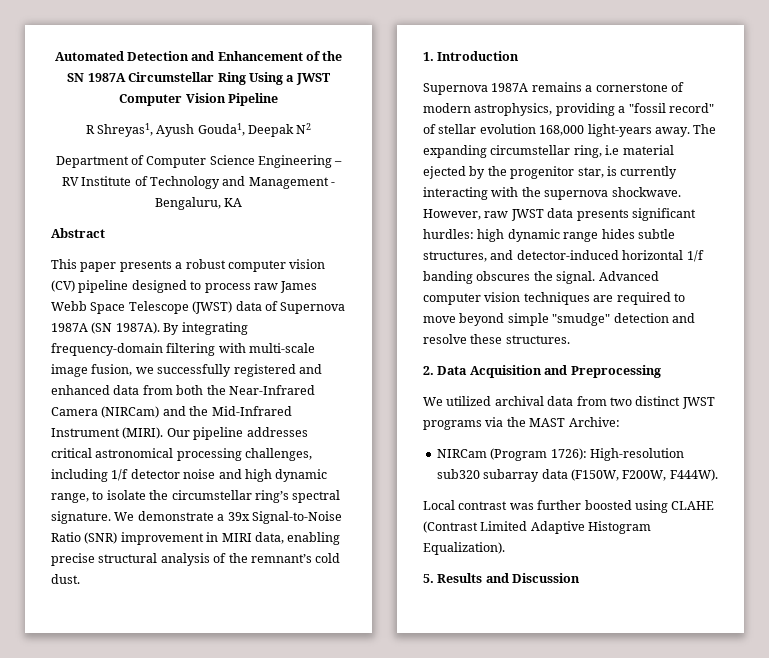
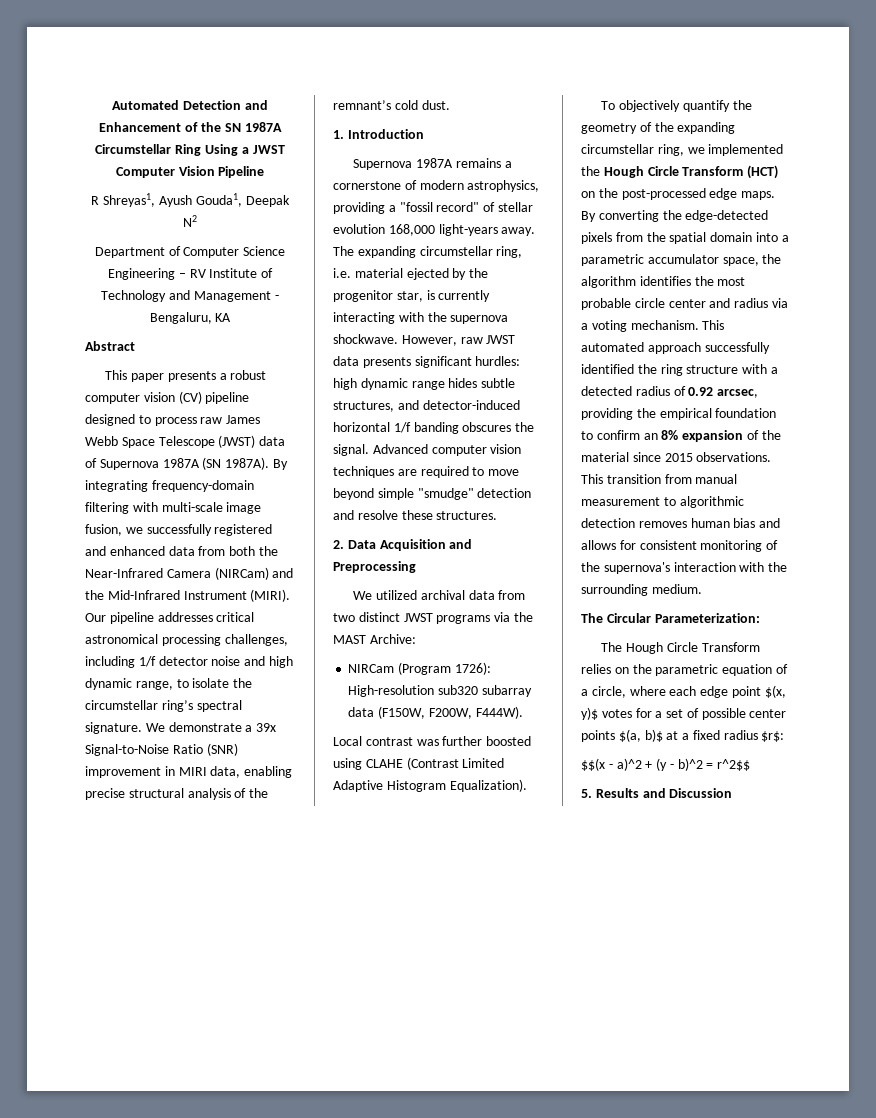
[605,145,620,155] i.e -> [333,268,351,278] i.e.
(505, 548) none -> [601,100,752,112] [581,122,736,134] [581,144,784,156] [581,165,779,179] [581,188,776,200] [581,210,769,222] [581,232,789,244] [581,254,782,266] [581,276,746,288] [581,298,788,310] [581,320,725,332] [581,342,770,354] [581,364,778,376] [581,386,759,398] [581,408,777,420] [581,430,781,442] [581,452,772,462] [581,474,738,484] [581,496,744,508] [581,518,781,528] [581,540,779,552] [581,562,788,574] [581,584,702,596] [581,613,760,623] [601,642,760,654] [581,664,788,676] [581,685,786,698] [581,707,787,720] [581,729,785,742] [581,758,751,771] // To objectively quantify the geometry of the expanding circumstellar ring, we implemented the Hough Circle Transform (HCT) on the post-processed edge maps. By converting the edge-detected pixels from the spatial domain into a parametric accumulator space, the algorithm identifies the most probable circle center and radius via a voting mechanism. This automated approach successfully identified the ring structure with a detected radius of 0.92 arcsec, providing the empirical foundation to confirm an 8% expansion of the material since 2015 observations. This transition from manual measurement to algorithmic detection removes human bias and allows for consistent monitoring of the supernova's interaction with the surrounding medium. // The Circular Parameterization: // The Hough Circle Transform relies on the parametric equation of a circle, where each edge point $(x, y)$ votes for a set of possible center points $(a, b)$ at a fixed radius $r$: // $$(x - a)^2 + (y - b)^2 = r^2$$

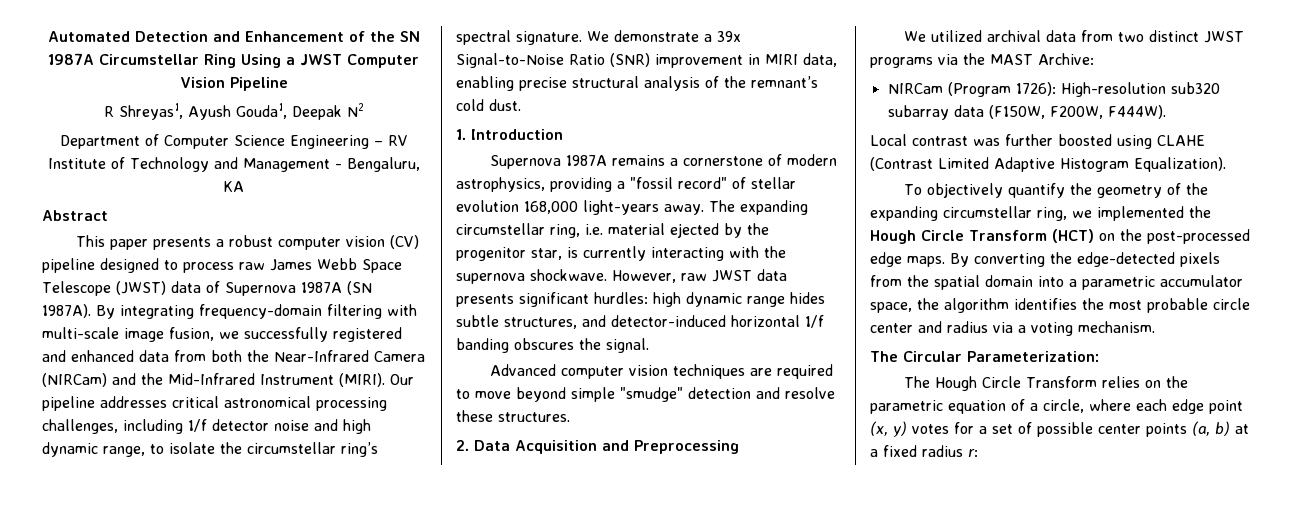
(369, 450) none -> (649, 345) //
[702,320,725,330] [581,342,770,354] [581,364,778,376] [581,386,759,398] [581,408,777,420] [581,430,781,442] [581,452,772,462] [581,474,738,484] [581,496,744,508] [581,518,781,528] [581,540,779,552] [581,562,788,574] [581,584,702,596] This automated approach successfully identified the ring structure with a detected radius of 0.92 arcsec, providing the empirical foundation to confirm an 8% expansion of the material since 2015 observations. This transition from manual measurement to algorithmic detection removes human bias and allows for consistent monitoring of the supernova's interaction with the surrounding medium. -> (1155, 327) none
[764,685,786,698] [581,707,598,720] $(x, y)$ -> [870,421,907,437] (x, y)
[618,729,663,742] $(a, b)$ -> [1192,421,1230,436] (a, b)
[761,731,785,742] [581,758,751,771] [581,788,733,798] $r$: // $$(x - a)^2 + (y - b)^2 = r^2$$ // 5. Results and Discussion -> [968,449,978,457] r:

